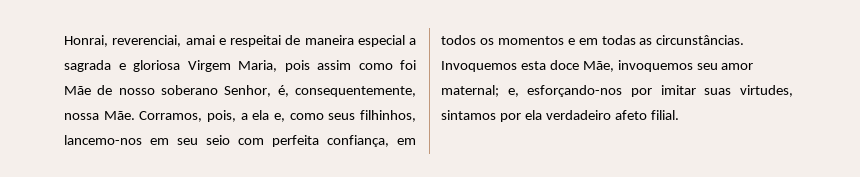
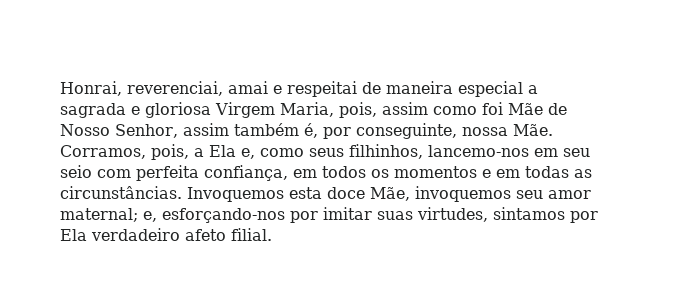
[284,60,310,72] pois -> [339,102,377,118] pois,
[118,85,416,97] nosso soberano Senhor, é, consequentemente, -> [60,123,457,139] Nosso Senhor, assim também é, por conseguinte,
[252,110,270,120] ela -> [209,145,236,157] Ela
[524,110,542,120] ela -> [60,229,87,241] Ela

